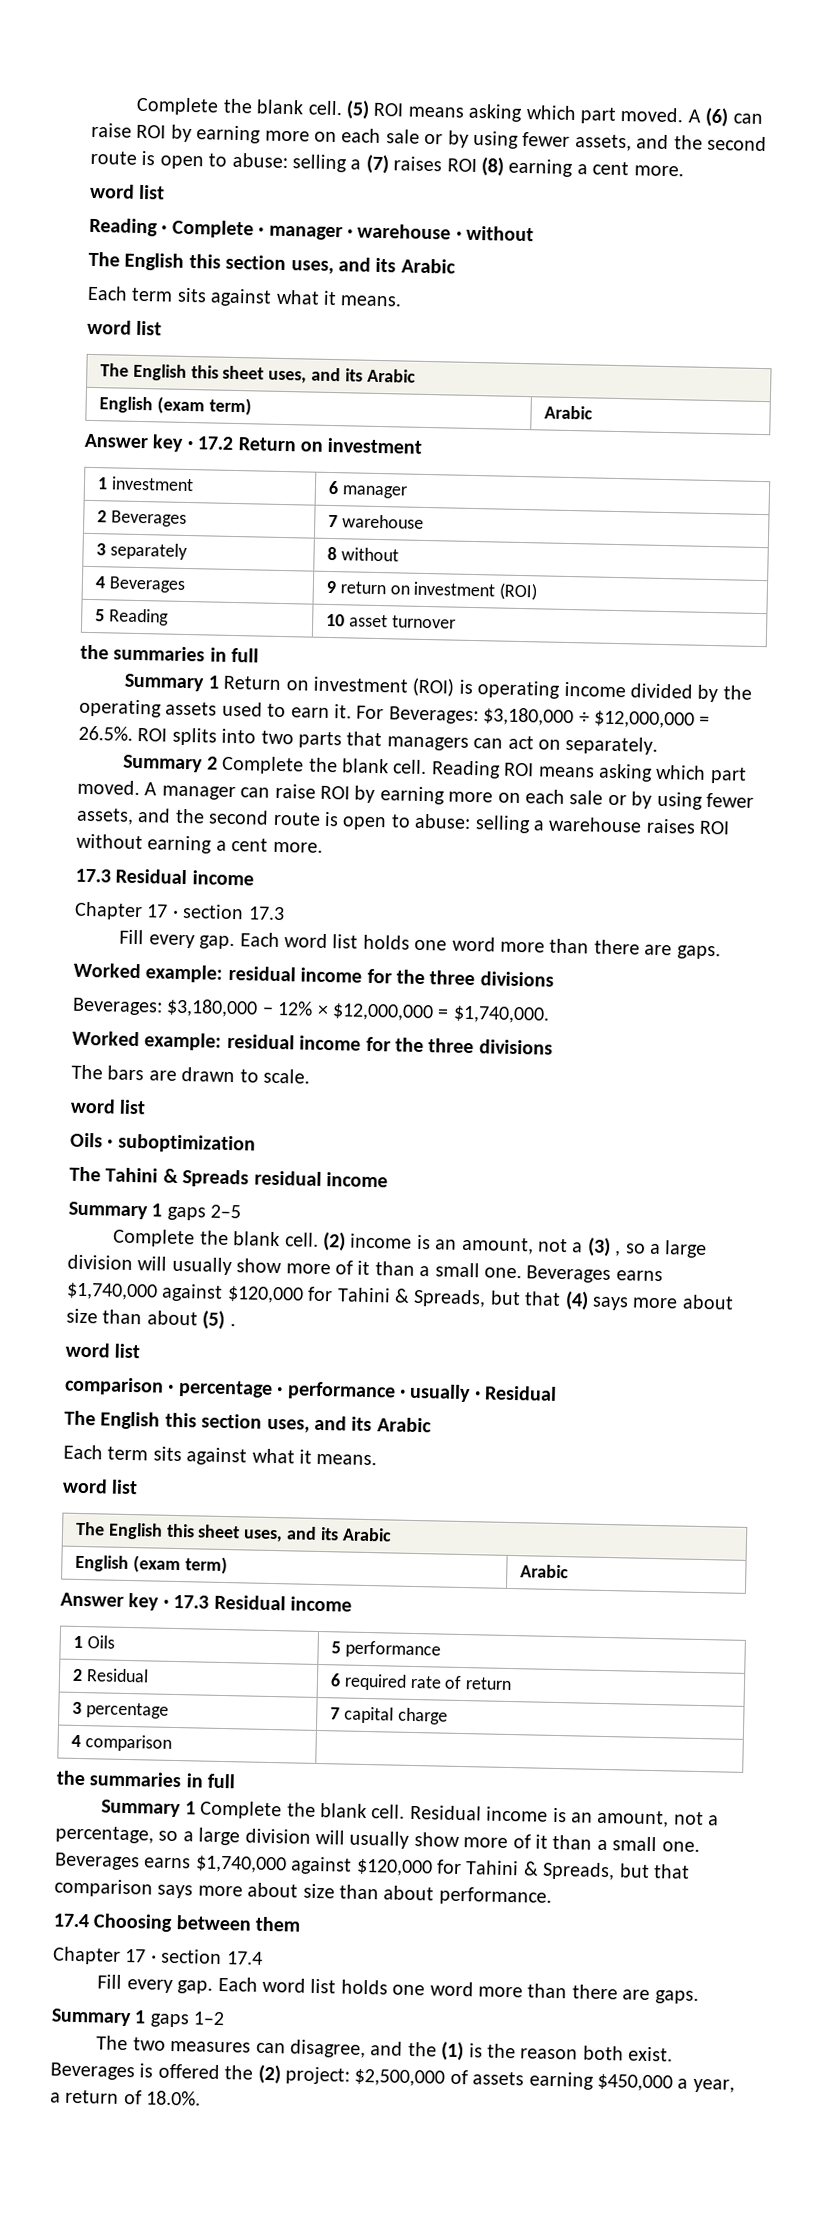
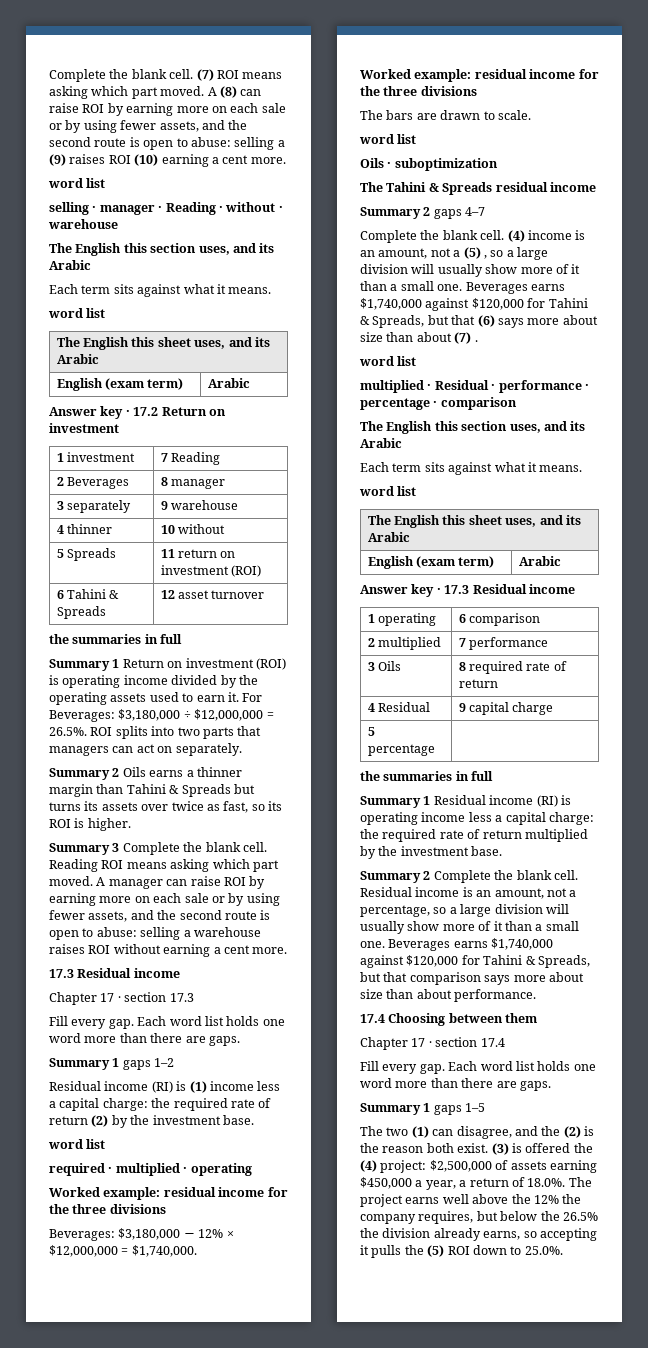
[136,96,729,128] Complete the blank cell. (5) ROI means asking which part moved. A (6) -> [49,69,283,82] [49,86,237,99] Complete the blank cell. (7) ROI means asking which part moved. A (8)
[365,154,504,177] (7) raises ROI (8) -> [49,154,159,166] (9) raises ROI (10)
[89,217,254,239] Reading · Complete -> [49,202,89,215] selling
[357,223,452,240] warehouse -> [165,202,216,215] Reading
(535, 233) none -> [278,205,283,212] [48,219,118,229] · warehouse
[327,480,408,499] 6 manager -> [160,452,221,465] 7 Reading
[327,514,424,529] 7 warehouse -> [160,477,226,489] 8 manager
[326,546,399,562] [94,576,186,593] [325,580,337,594] 8 without // 4 Beverages | 9 -> [160,500,239,510] [56,524,113,534] [160,524,226,534] [56,548,117,561] [160,549,175,558] 9 warehouse // 4 thinner | 10 without // 5 Spreads | 11
[94,608,169,626] [325,613,345,627] 5 Reading | 10 -> [56,589,120,599] [56,606,106,619] [160,590,175,599] 6 Tahini & Spreads | 12
(218, 763) none -> [122,767,242,777] [49,784,255,797] [49,801,282,813] [49,818,131,831] [49,843,120,855] Oils earns a thinner margin than Tahini & Spreads but turns its assets over twice as fast, so its ROI is higher. // Summary 3
(721, 952) none -> [49,1058,175,1070] [49,1081,281,1093] [49,1098,272,1111] [49,1115,254,1128] [48,1139,106,1149] [49,1163,252,1176] // Summary 1 gaps 1–2 // Residual income (RI) is (1) income less a capital charge: the required rate of return (2) by the investment base. // word list // required · multiplied · operating
[151,1203,242,1221] [113,1228,611,1258] 1 gaps 2–5 // Complete the blank cell. (2) income is an amount, not a (3) -> [423,207,486,219] [360,230,586,243] [360,247,481,259] 2 gaps 4–7 // Complete the blank cell. (4) income is an amount, not a (5)
[564,1291,734,1311] [66,1308,226,1330] (4) says more about size than about (5) -> [477,315,598,328] [360,332,472,344] (6) says more about size than about (7)
[64,1376,558,1403] comparison · percentage · performance · usually · Residual -> [360,380,589,393] [360,397,517,410] multiplied · Residual · performance · percentage · comparison
[86,1635,115,1649] [330,1640,441,1659] [71,1668,149,1683] [329,1673,341,1687] Oils | 5 performance // 2 Residual | 6 -> [378,613,437,626] [458,613,541,626] [367,637,442,650] [458,637,549,650] [367,661,402,671] [458,662,466,671] operating | 6 comparison // 2 multiplied | 7 performance // 3 Oils | 8
[71,1701,169,1719] [329,1707,340,1720] 3 percentage | 7 -> [367,702,431,712] [458,703,466,712] 4 Residual | 9
[70,1734,172,1752] [56,1770,236,1789] [101,1799,196,1818] 4 comparison | // the summaries in full // Summary 1 -> [367,727,375,736] [367,744,435,756] [360,771,494,781] [360,795,571,808] [360,812,594,825] [360,829,588,842] [360,846,503,859] [360,871,431,883] 5 percentage | // the summaries in full // Summary 1 Residual income (RI) is operating income less a capital charge: the required rate of return multiplied by the investment base. // Summary 2
[193,2011,226,2026] 1–2 -> [465,1103,486,1112] 1–5
[170,2040,252,2053] measures -> [411,1126,429,1138] (1)
[441,2041,465,2062] (1) -> [563,1126,581,1138] (2)
[50,2062,135,2081] Beverages -> [491,1143,509,1155] (3)
[257,2064,281,2085] (2) -> [360,1160,377,1172] (4)
(202, 2098) none -> [568,1177,592,1187] [360,1194,582,1207] [360,1211,598,1224] [360,1228,597,1241] [360,1245,563,1258] The project earns well above the 12% the company requires, but below the 26.5% the division already earns, so accepting it pulls the (5) ROI down to 25.0%.

